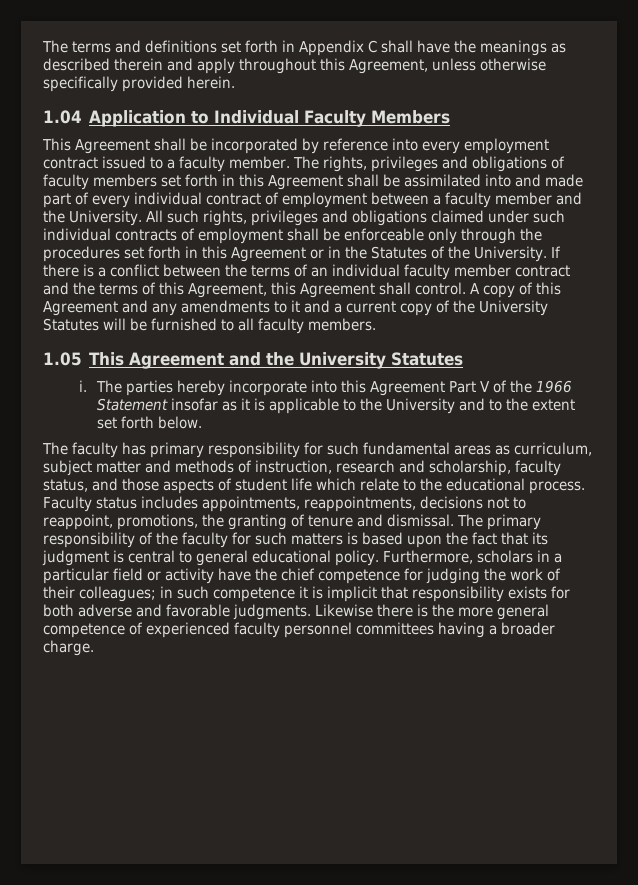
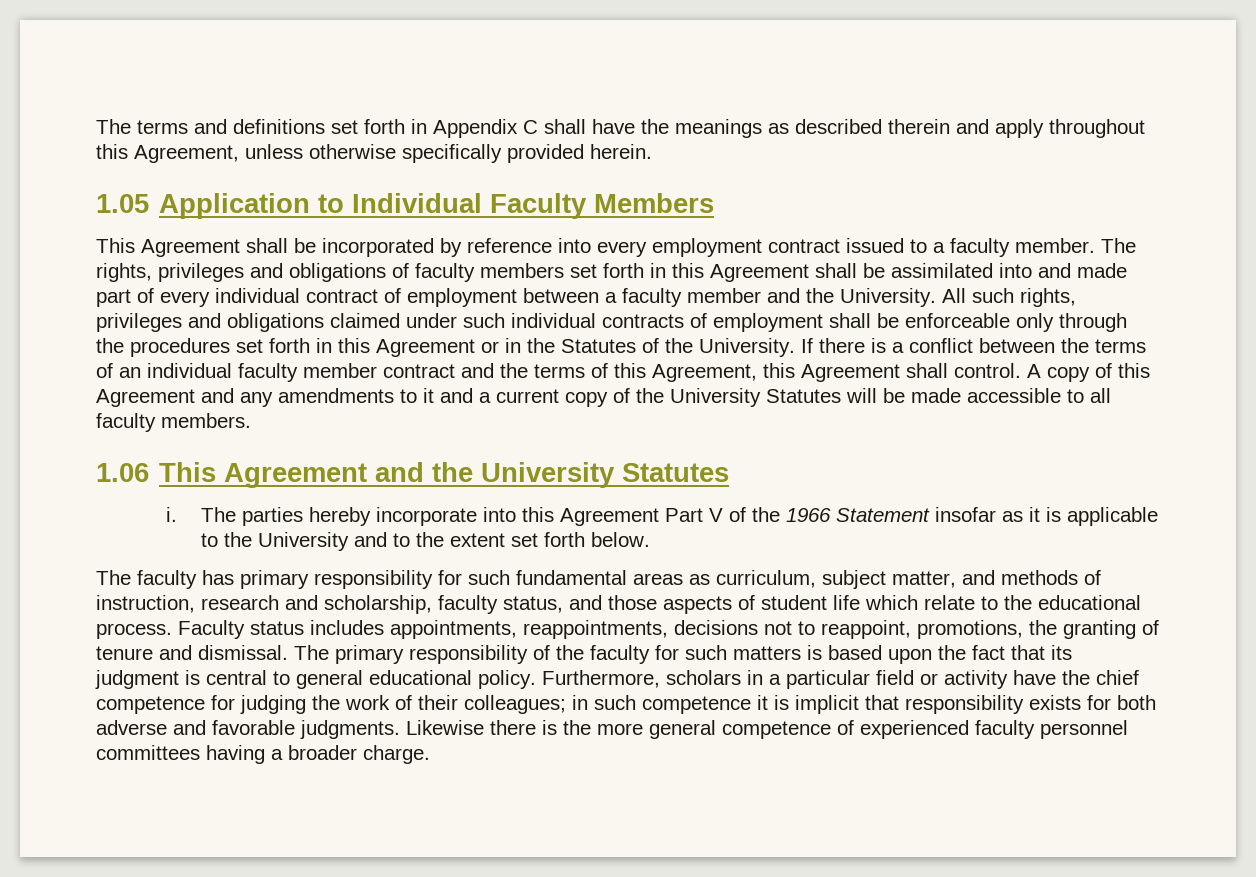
[43,110,82,124] 1.04 -> [96,194,149,213] 1.05
[151,318,217,331] furnished -> [911,388,1061,403] made accessible
[43,352,82,366] 1.05 -> [96,463,149,482] 1.06
[96,461,141,473] matter -> [892,571,956,588] matter,

